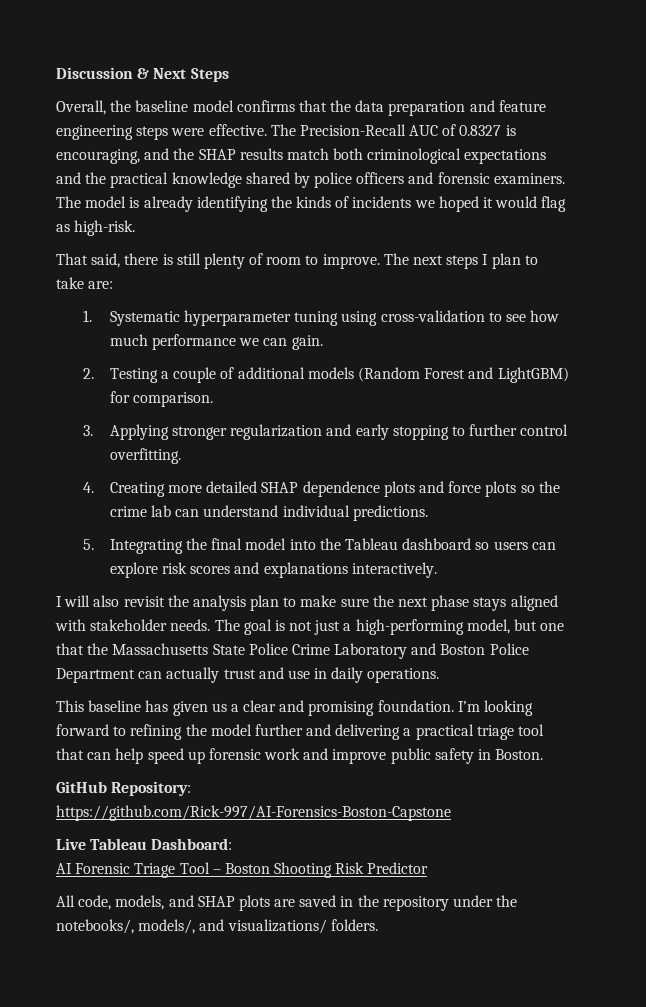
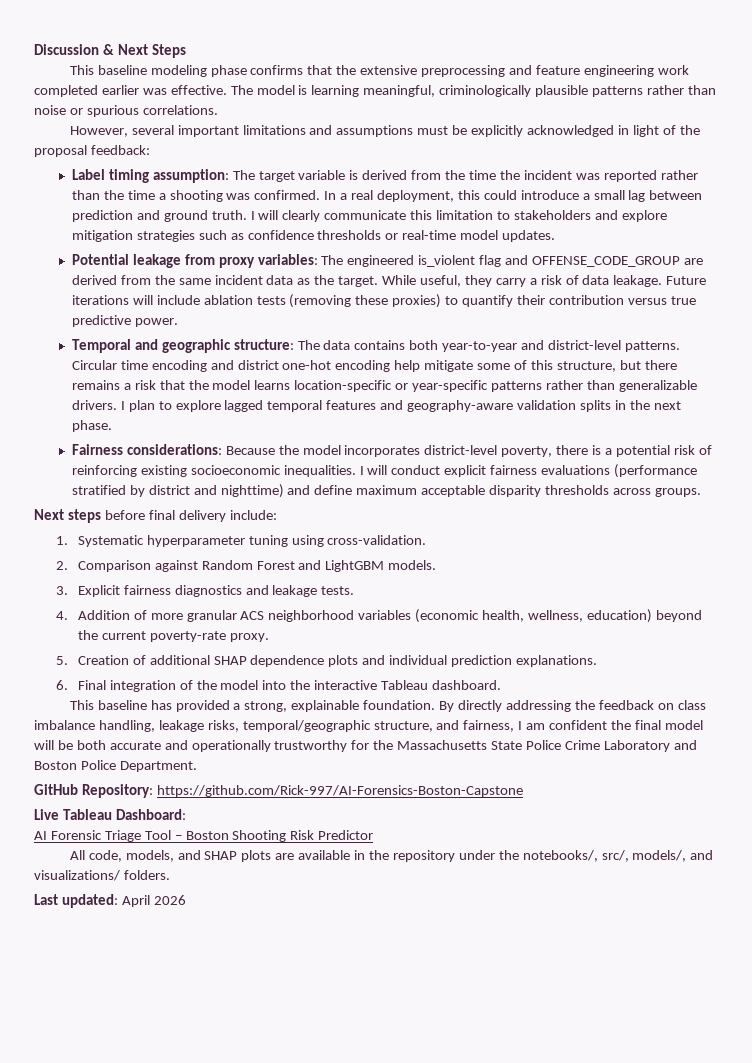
[56,100,234,115] Overall, the baseline model -> [69,65,247,77] This baseline modeling phase
[355,100,466,116] data preparation -> [360,65,506,77] extensive preprocessing
[136,124,516,140] [56,148,547,164] [56,172,565,188] [56,196,567,212] [56,220,136,236] [56,253,538,269] [56,277,114,289] steps were effective. The Precision-Recall AUC of 0.8327 is encouraging, and the SHAP results match both criminological expectations and the practical knowledge shared by police officers and forensic examiners. The model is already identifying the kinds of incidents we hoped it would flag as high-risk. // That said, there is still plenty of room to improve. The next steps I plan to take are: -> [657,65,689,75] [34,85,716,97] [34,105,218,117] [69,125,700,137] [34,145,150,157] [71,169,698,183] [71,190,703,202] [71,210,667,222] [71,230,556,242] [71,254,703,268] [71,275,707,287] [71,294,696,308] [71,315,178,327] [71,339,680,353] [71,360,677,372] [71,380,697,392] [71,400,681,412] [71,420,112,432] [71,444,712,457] [71,464,697,478] [71,484,701,498] [34,509,277,523] work completed earlier was effective. The model is learning meaningful, criminologically plausible patterns rather than noise or spurious correlations. // However, several important limitations and assumptions must be explicitly acknowledged in light of the proposal feedback: // Label timing assumption: The target variable is derived from the time the incident was reported rather than the time a shooting was confirmed. In a real deployment, this could introduce a small lag between prediction and ground truth. I will clearly communicate this limitation to stakeholders and explore mitigation strategies such as confidence thresholds or real-time model updates. // Potential leakage from proxy variables: The engineered is_violent flag and OFFENSE_CODE_GROUP are derived from the same incident data as the target. While useful, they carry a risk of data leakage. Future iterations will include ablation tests (removing these proxies) to quantify their contribution versus true predictive power. // Temporal and geographic structure: The data contains both year-to-year and district-level patterns. Circular time encoding and district one-hot encoding help mitigate some of this structure, but there remains a risk that the model learns location-specific or year-specific patterns rather than generalizable drivers. I plan to explore lagged temporal features and geography-aware validation splits in the next phase. // Fairness considerations: Because the model incorporates district-level poverty, there is a potential risk of reinforcing existing socioeconomic inequalities. I will conduct explicit fairness evaluations (performance stratified by district and nighttime) and define maximum acceptable disparity thresholds across groups. // Next steps before final delivery include:
[380,310,560,322] [109,334,323,350] [82,367,569,383] [109,391,214,407] [82,424,569,440] [109,448,181,464] [82,481,560,497] [109,505,428,521] [82,538,556,554] [109,562,437,578] [56,595,558,611] [55,619,565,635] [56,643,84,655] cross-validation to see how much performance we can gain. // 2. Testing a couple of additional models (Random Forest and LightGBM) for comparison. // 3. Applying stronger regularization and early stopping to further control overfitting. // 4. Creating more detailed SHAP dependence plots and force plots so the crime lab can understand individual predictions. // 5. Integrating the final model into the Tableau dashboard so users can explore risk scores and explanations interactively. // I will also revisit the analysis plan to make sure the next phase stays aligned with stakeholder needs. The goal is not just a high-performing model, but one that -> [327,535,427,545] [55,560,437,572] [55,585,355,597] [55,609,702,623] [77,630,269,642] [55,655,598,667] [55,680,502,692] [69,700,706,712] [34,720,703,732] [34,740,370,752] cross-validation. // 2. Comparison against Random Forest and LightGBM models. // 3. Explicit fairness diagnostics and leakage tests. // 4. Addition of more granular ACS neighborhood variables (economic health, wellness, education) beyond the current poverty-rate proxy. // 5. Creation of additional SHAP dependence plots and individual prediction explanations. // 6. Final integration of the model into the interactive Tableau dashboard. // This baseline has provided a strong, explainable foundation. By directly addressing the feedback on class imbalance handling, leakage risks, temporal/geographic structure, and fairness, I am confident the final model will be both accurate and operationally trustworthy for
[56,667,440,683] [56,700,534,716] [56,724,545,740] [56,748,544,764] Department can actually trust and use in daily operations. // This baseline has given us a clear and promising foundation. I’m looking forward to refining the model further and delivering a practical triage tool that can help speed up forensic work and improve public safety in Boston. -> [119,761,197,772] Department.
[299,895,337,907] saved -> [298,850,351,860] available
(134, 926) none -> [601,850,629,862] src/,
(378, 925) none -> [34,894,186,908] // Last updated: April 2026

